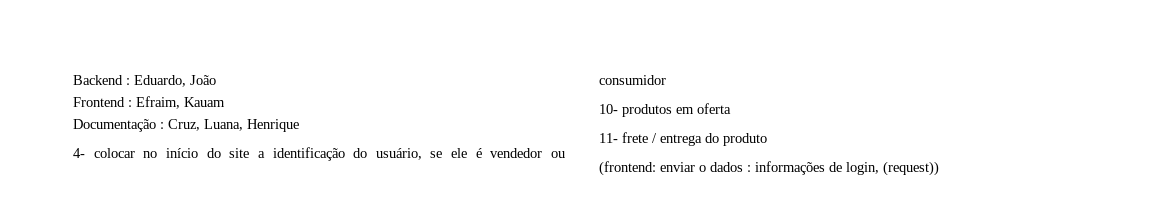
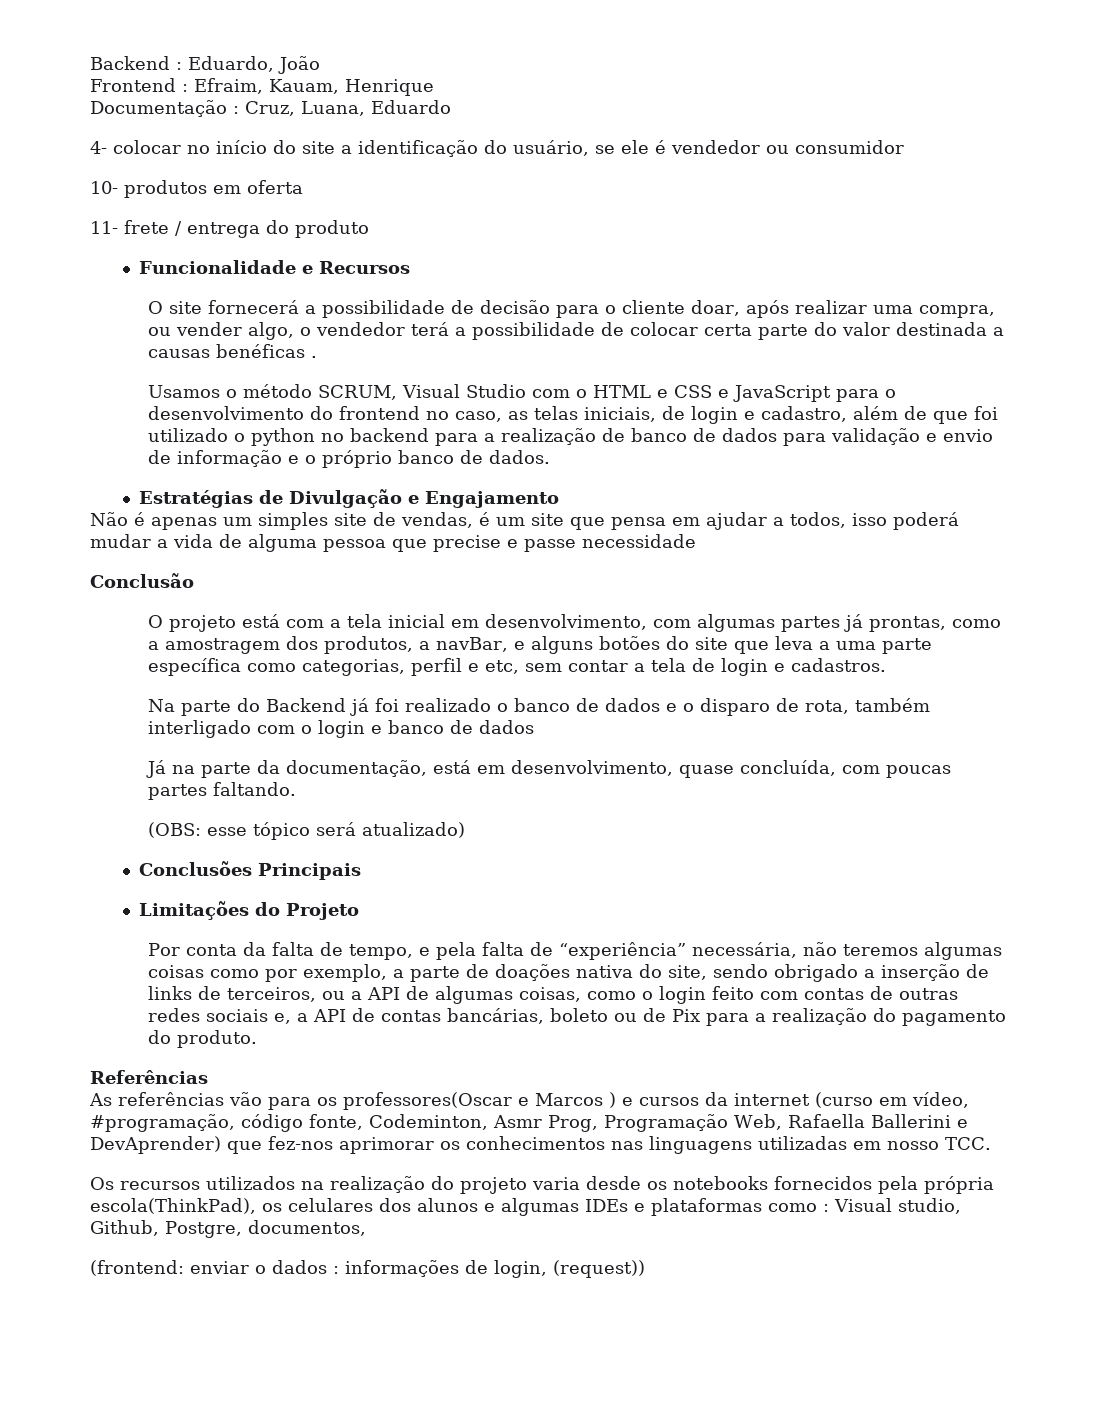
[184,97,225,107] Kauam -> [269,79,434,96] Kauam, Henrique
[247,119,299,132] Henrique -> [371,100,451,114] Eduardo
(767, 139) none -> [139,260,411,274] [148,300,996,318] [148,322,1005,340] [148,344,318,358] [148,384,897,402] [148,406,999,424] [148,428,994,446] [148,450,551,468] [139,489,560,508] [90,512,959,530] [90,534,696,552] [90,573,194,588] [148,614,1002,632] [148,636,933,654] [148,658,887,676] [148,698,931,716] [148,720,535,738] [146,760,952,778] [148,782,297,800] [148,822,466,840] [139,861,362,880] [139,901,360,920] [148,942,1003,960] [148,964,990,982] [148,986,959,1004] [148,1008,1007,1026] [148,1030,258,1048] [90,1070,208,1084] [89,1092,969,1110] [90,1114,968,1132] [90,1136,991,1154] [90,1176,994,1194] [90,1198,961,1216] [90,1220,366,1238] // Funcionalidade e Recursos // O site fornecerá a possibilidade de decisão para o cliente doar, após realizar uma compra, ou vender algo, o vendedor terá a possibilidade de colocar certa parte do valor destinada a causas benéficas . // Usamos o método SCRUM, Visual Studio com o HTML e CSS e JavaScript para o desenvolvimento do frontend no caso, as telas iniciais, de login e cadastro, além de que foi utilizado o python no backend para a realização de banco de dados para validação e envio de informação e o próprio banco de dados. // Estratégias de Divulgação e Engajamento // Não é apenas um simples site de vendas, é um site que pensa em ajudar a todos, isso poderá mudar a vida de alguma pessoa que precise e passe necessidade // Conclusão // O projeto está com a tela inicial em desenvolvimento, com algumas partes já prontas, como a amostragem dos produtos, a navBar, e alguns botões do site que leva a uma parte específica como categorias, perfil e etc, sem contar a tela de login e cadastros. // Na parte do Backend já foi realizado o banco de dados e o disparo de rota, também interligado com o login e banco de dados // Já na parte da documentação, está em desenvolvimento, quase concluída, com poucas partes faltando. // (OBS: esse tópico será atualizado) // Conclusões Principais // Limitações do Projeto // Por conta da falta de tempo, e pela falta de “experiência” necessária, não teremos algumas coisas como por exemplo, a parte de doações nativa do site, sendo obrigado a inserção de links de terceiros, ou a API de algumas coisas, como o login feito com contas de outras redes sociais e, a API de contas bancárias, boleto ou de Pix para a realização do pagamento do produto. // Referências // As referências vão para os professores(Oscar e Marcos ) e cursos da internet (curso em vídeo, #programação, código fonte, Codeminton, Asmr Prog, Programação Web, Rafaella Ballerini e DevAprender) que fez-nos aprimorar os conhecimentos nas linguagens utilizadas em nosso TCC. // Os recursos utilizados na realização do projeto varia desde os notebooks fornecidos pela própria escola(ThinkPad), os celulares dos alunos e algumas IDEs e plataformas como : Visual studio, Github, Postgre, documentos,

